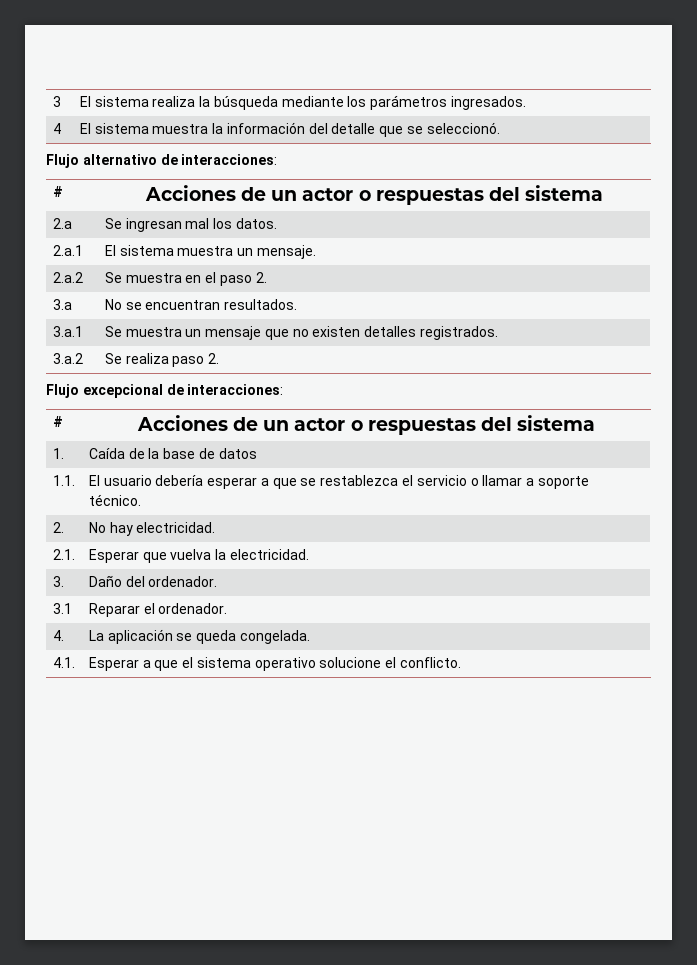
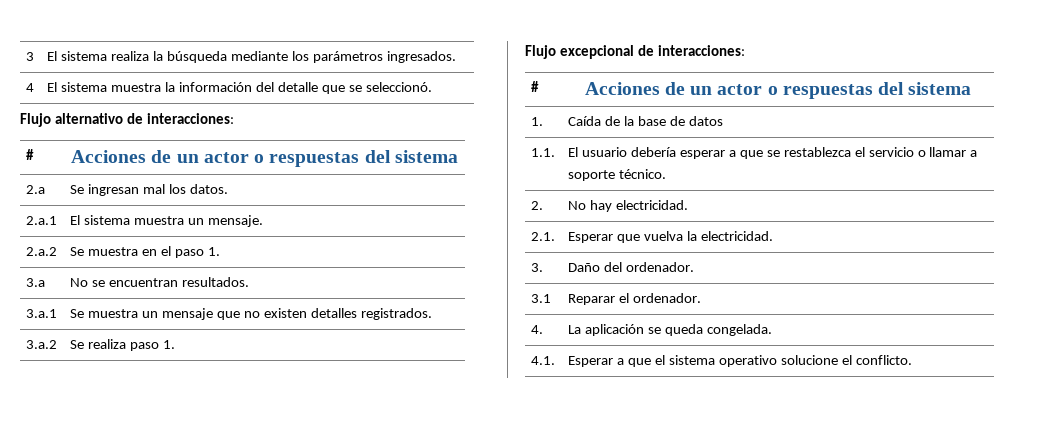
[255,272,267,283] 2. -> [207,247,220,256] 1.
[208,353,220,364] 2. -> [163,340,176,349] 1.

